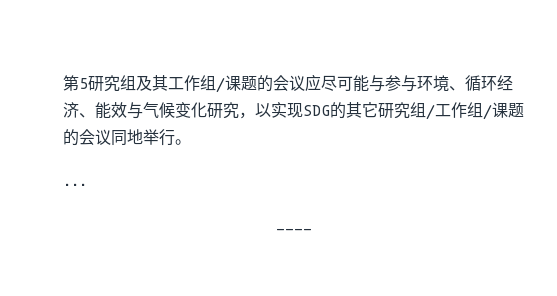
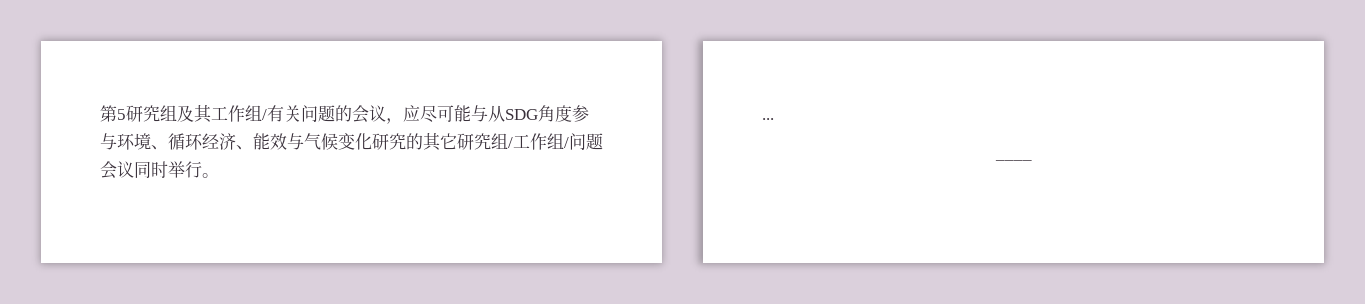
[225,75,305,92] 课题的会议 -> [267,105,403,124] 有关问题的会议，
(385, 83) none -> [488,105,572,122] 从SDG角度
[239,102,330,119] ，以实现SDG -> (406, 141) none
[492,102,524,118] [63,129,143,146] 课题的会议同地 -> [569,133,603,150] [100,161,168,179] 问题会议同时

